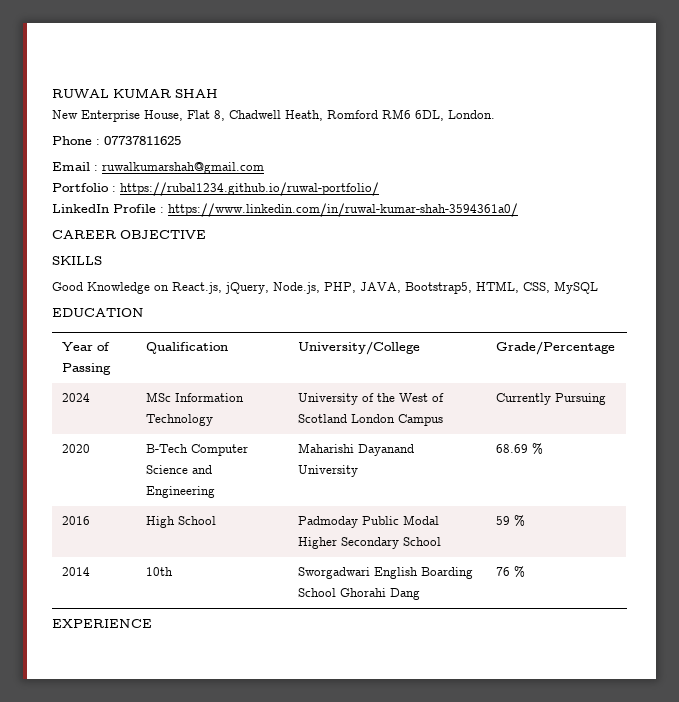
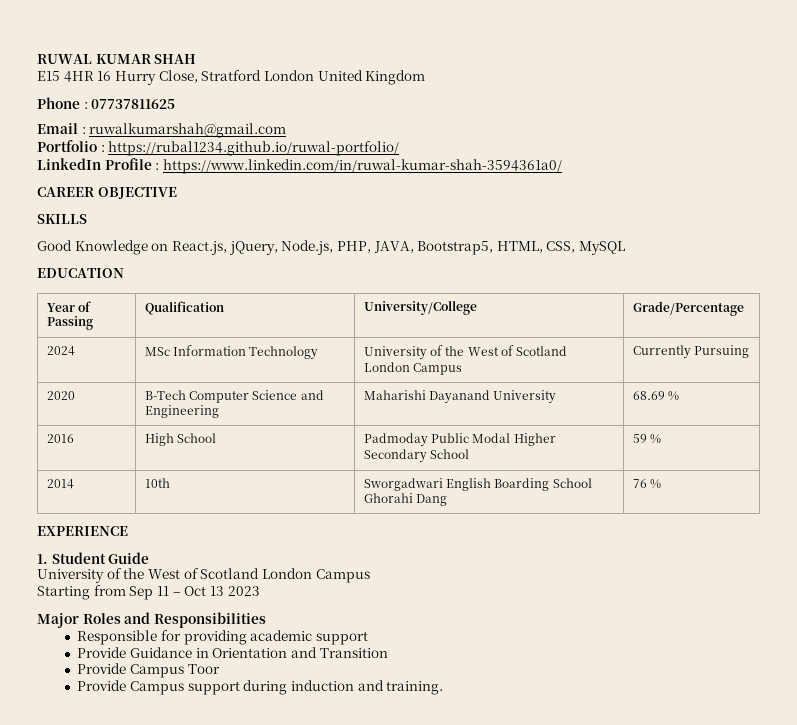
[52,109,495,122] New Enterprise House, Flat 8, Chadwell Heath, Romford RM6 6DL, London. -> [37,70,426,85] E15 4HR 16 Hurry Close, Stratford London United Kingdom
(152, 623) none -> [37,552,150,564] [37,568,370,583] [37,585,260,600] [37,612,266,628] [77,630,368,645] [77,647,388,658] [77,663,220,678] [77,680,444,695] // 1. Student Guide // University of the West of Scotland London Campus // Starting from Sep 11 – Oct 13 2023 // Major Roles and Responsibilities // Responsible for providing academic support // Provide Guidance in Orientation and Transition // Provide Campus Toor // Provide Campus support during induction and training.

